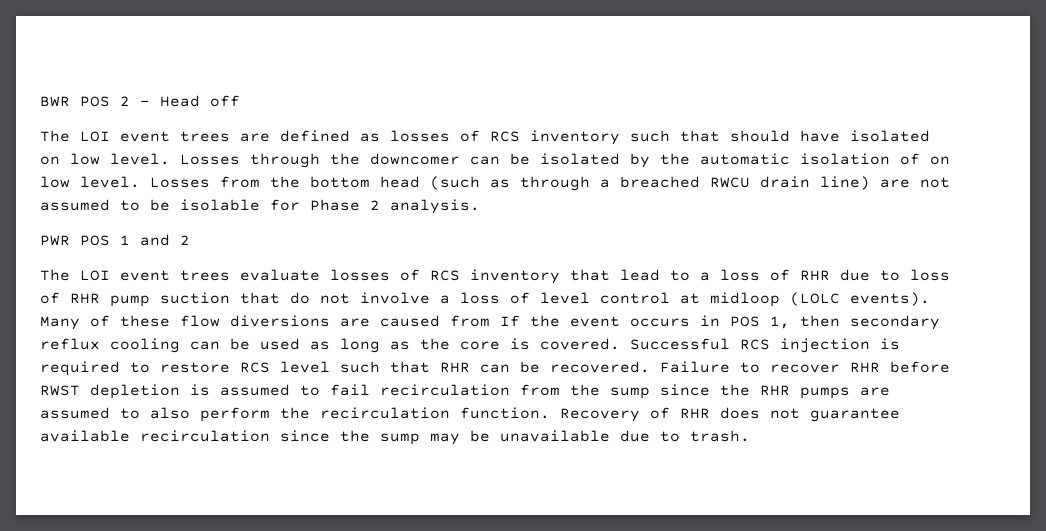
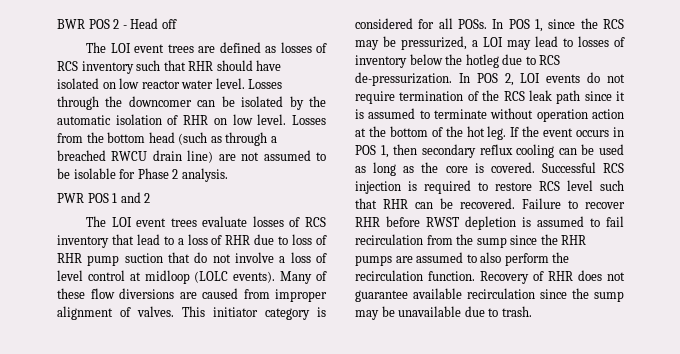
(720, 136) none -> [188,61,214,71] RHR
(100, 159) none -> [141,80,214,89] reactor water
(920, 159) none -> [183,115,209,125] RHR
(490, 321) none -> [275,289,327,302] [57,306,326,320] [355,18,624,32] [355,36,625,50] [355,54,561,68] [355,72,625,86] [355,90,625,104] [355,108,624,122] [355,126,507,140] improper alignment of valves. This initiator category is considered for all POSs. In POS 1, since the RCS may be pressurized, a LOI may lead to losses of inventory below the hotleg due to RCS de-pressurization. In POS 2, LOI events do not require termination of the RCS leak path since it is assumed to terminate without operation action at the bottom of the hot leg.

